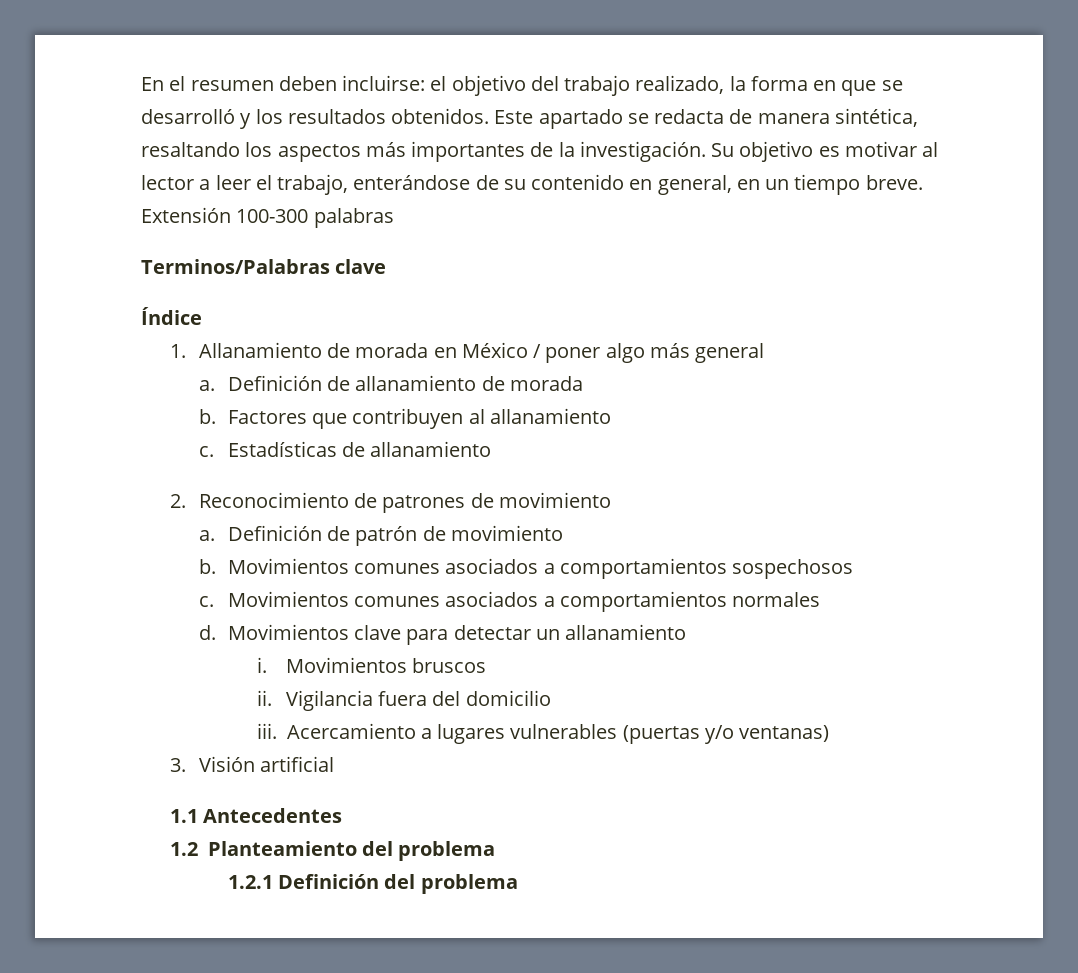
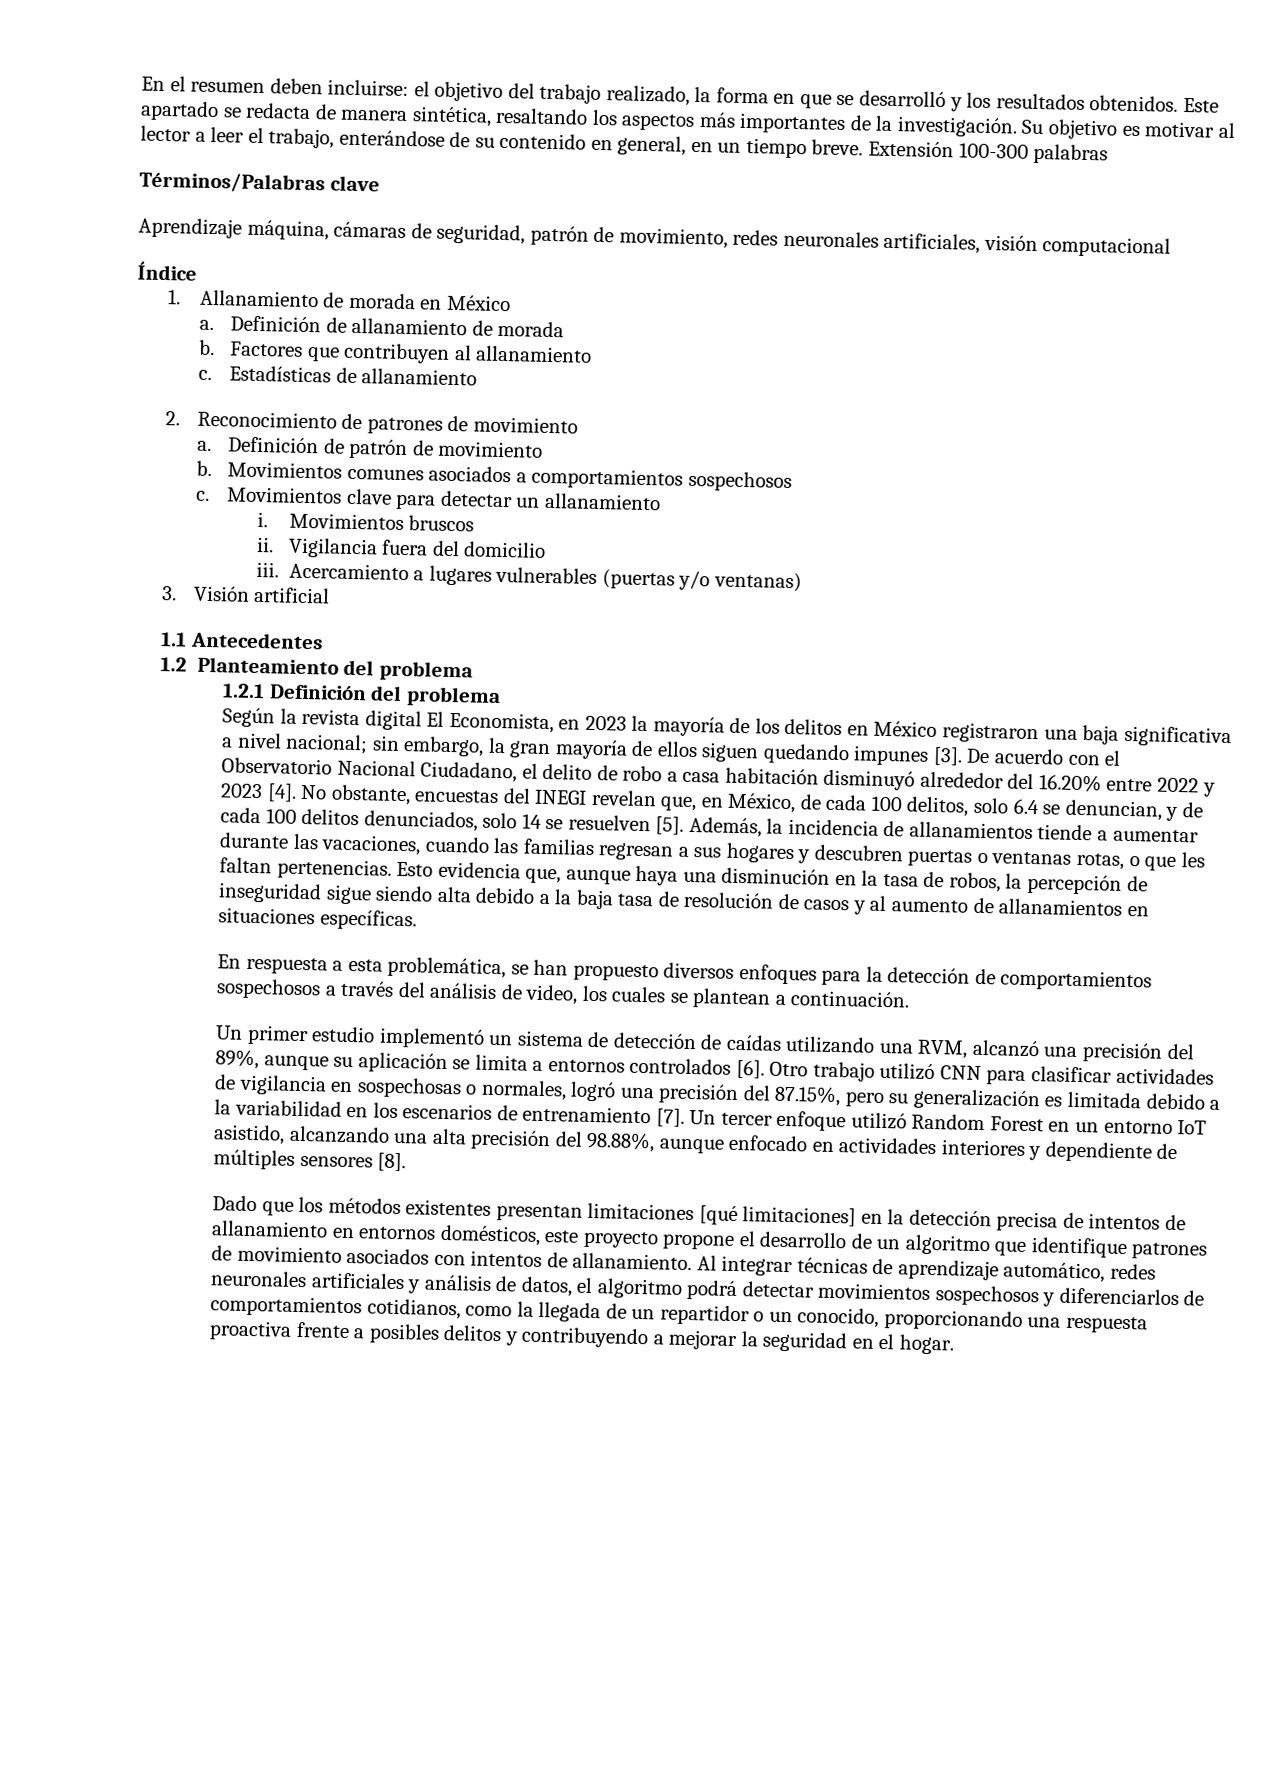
[141,259,387,274] Terminos/Palabras clave -> [139,171,380,194] [138,217,1172,258] Términos/Palabras clave // Aprendizaje máquina, cámaras de seguridad, patrón de movimiento, redes neuronales artificiales, visión computacional
[533,343,765,363] / poner algo más general -> (511, 303) none
[354,591,821,612] [198,624,349,640] comunes asociados a comportamientos normales // d. Movimientos -> (342, 495) none
(518, 884) none -> [221,707,1232,748] [220,732,1122,766] [220,757,1216,797] [219,783,1204,822] [219,807,1199,843] [218,832,1205,871] [218,857,1148,895] [217,882,1149,917] [217,907,417,931] [216,954,1153,992] [215,978,911,1009] [214,1024,1195,1063] [214,1049,1214,1085] [213,1074,1221,1111] [213,1099,1208,1135] [212,1124,1178,1163] [212,1149,407,1172] [211,1195,1187,1232] [210,1220,1208,1260] [210,1245,1156,1283] [209,1270,1205,1307] [209,1295,1148,1334] [208,1320,954,1355] // Según la revista digital El Economista, en 2023 la mayoría de los delitos en México registraron una baja significativa a nivel nacional; sin embargo, la gran mayoría de ellos siguen quedando impunes [3]. De acuerdo con el Observatorio Nacional Ciudadano, el delito de robo a casa habitación disminuyó alrededor del 16.20% entre 2022 y 2023 [4]. No obstante, encuestas del INEGI revelan que, en México, de cada 100 delitos, solo 6.4 se denuncian, y de cada 100 delitos denunciados, solo 14 se resuelven [5]. Además, la incidencia de allanamientos tiende a aumentar durante las vacaciones, cuando las familias regresan a sus hogares y descubren puertas o ventanas rotas, o que les faltan pertenencias. Esto evidencia que, aunque haya una disminución en la tasa de robos, la percepción de inseguridad sigue siendo alta debido a la baja tasa de resolución de casos y al aumento de allanamientos en situaciones específicas. // En respuesta a esta problemática, se han propuesto diversos enfoques para la detección de comportamientos sospechosos a través del análisis de video, los cuales se plantean a continuación. // Un primer estudio implementó un sistema de detección de caídas utilizando una RVM, alcanzó una precisión del 89%, aunque su aplicación se limita a entornos controlados [6]. Otro trabajo utilizó CNN para clasificar actividades de vigilancia en sospechosas o normales, logró una precisión del 87.15%, pero su generalización es limitada debido a la variabilidad en los escenarios de entrenamiento [7]. Un tercer enfoque utilizó Random Forest en un entorno IoT asistido, alcanzando una alta precisión del 98.88%, aunque enfocado en actividades interiores y dependiente de múltiples sensores [8]. // Dado que los métodos existentes presentan limitaciones [qué limitaciones] en la detección precisa de intentos de allanamiento en entornos domésticos, este proyecto propone el desarrollo de un algoritmo que identifique patrones de movimiento asociados con intentos de allanamiento. Al integrar técnicas de aprendizaje automático, redes neuronales artificiales y análisis de datos, el algoritmo podrá detectar movimientos sospechosos y diferenciarlos de comportamientos cotidianos, como la llegada de un repartidor o un conocido, proporcionando una respuesta proactiva frente a posibles delitos y contribuyendo a mejorar la seguridad en el hogar.

